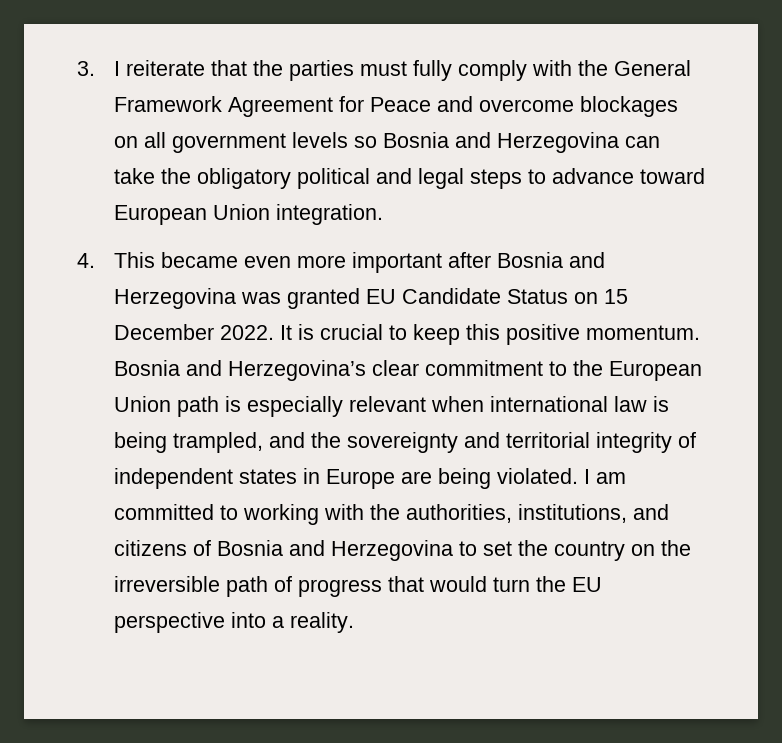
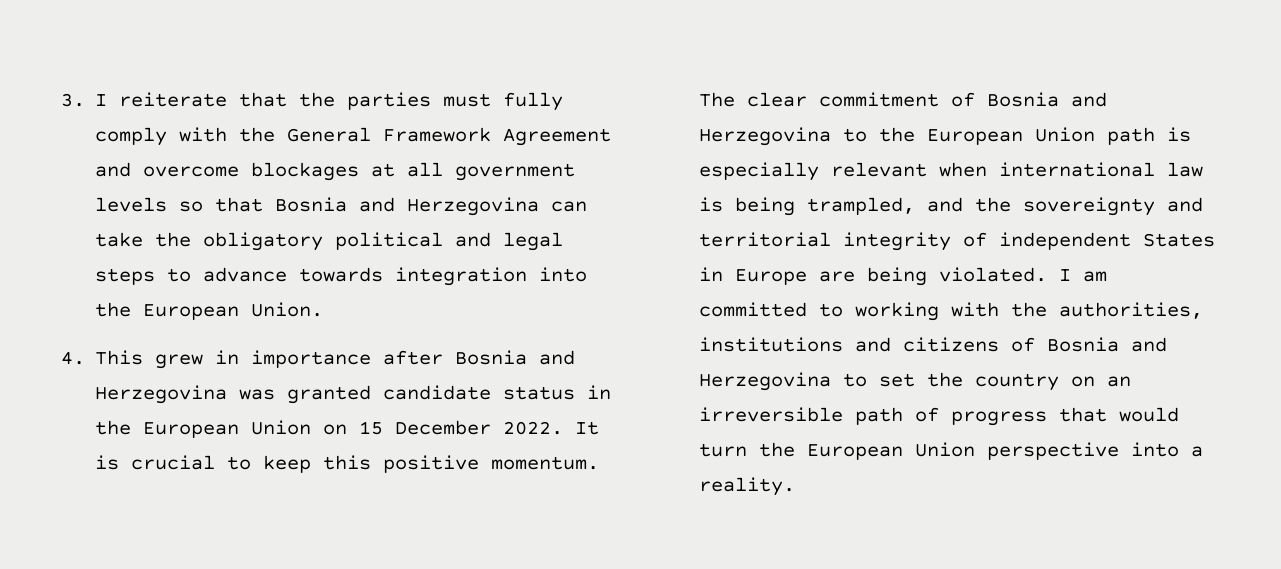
[338,96,431,112] for Peace -> (612, 137) none
[113,136,138,148] on -> [371,163,396,177] at
(377, 142) none -> [215,197,264,212] that
[639,168,705,184] [113,204,383,225] [77,252,442,273] toward European Union integration. // 4. This became even more important -> [299,267,588,286] [95,302,324,320] [61,350,372,369] towards integration into the European Union. // 4. This grew in importance
[365,288,568,304] EU Candidate Status -> [383,385,612,400] [95,420,312,438] candidate status in the European Union
[113,360,543,381] Bosnia and Herzegovina’s clear commitment -> [699,92,1108,107] [699,127,832,146] The clear commitment of Bosnia and Herzegovina
[238,469,297,484] states -> [1143,233,1216,247] States
[517,504,627,523] institutions, -> [699,337,844,352] institutions
[660,540,691,556] the -> [1107,376,1132,387] an
[571,577,602,592] EU -> [807,442,976,460] European Union

